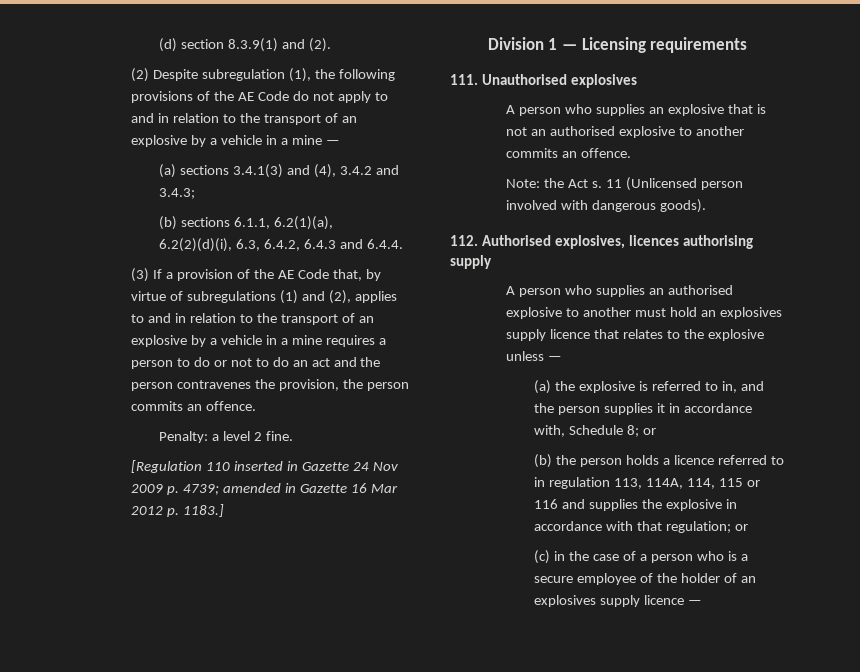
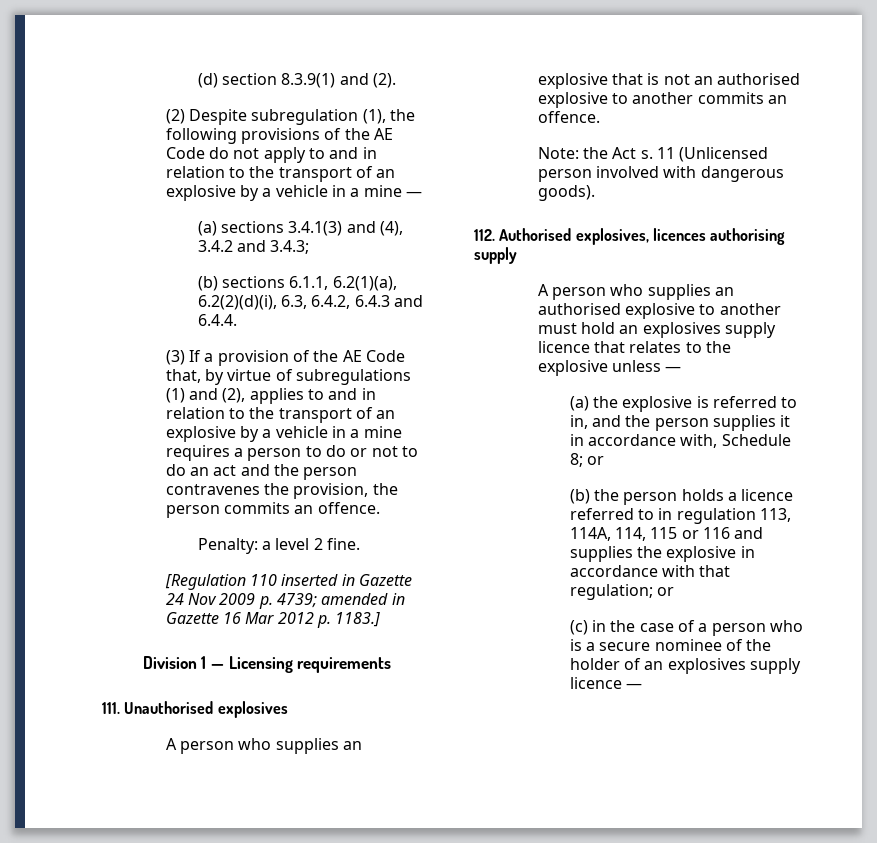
[577,573,637,585] employee -> [654,639,722,651] nominee

